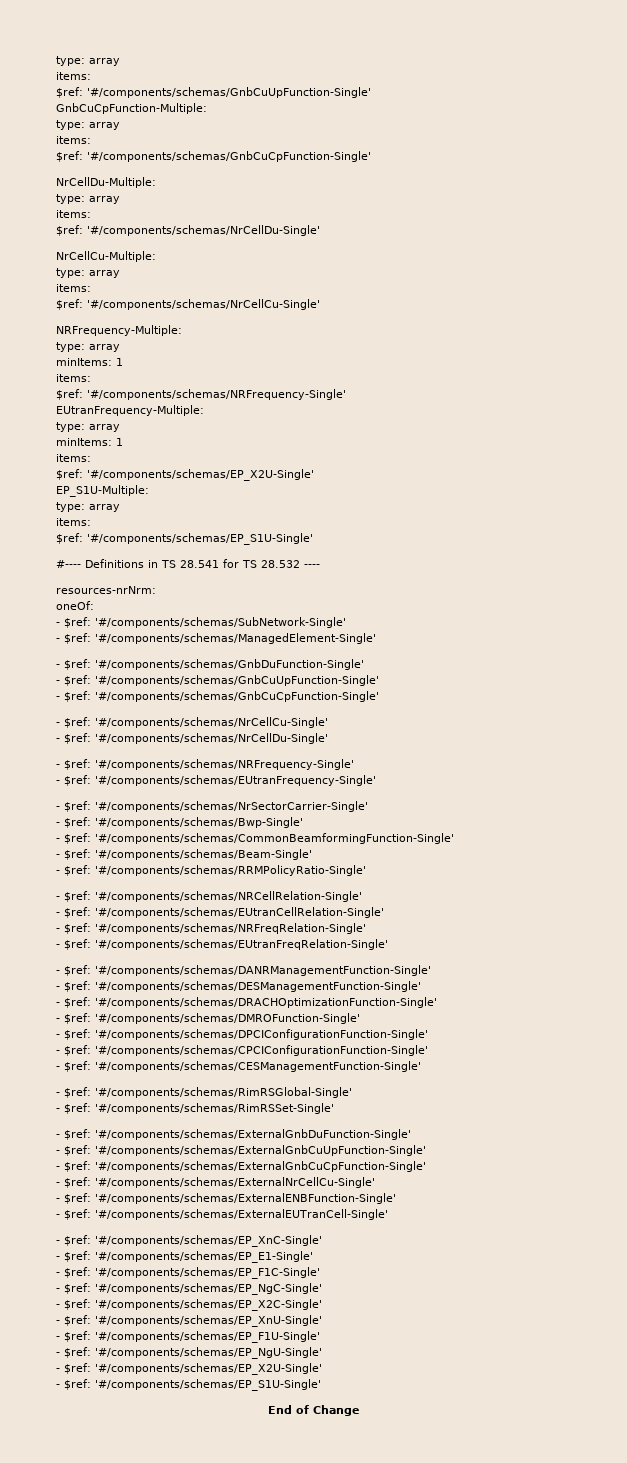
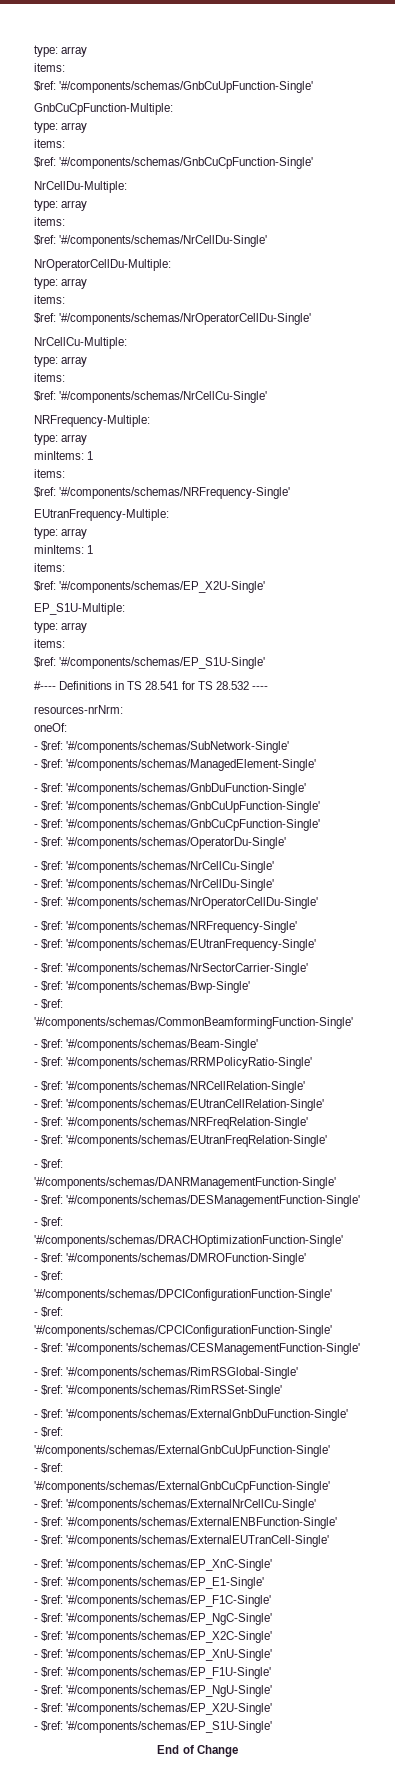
(320, 230) none -> [34,259,171,271] [34,277,88,289] [34,295,65,304] [34,313,312,325] // NrOperatorCellDu-Multiple: // type: array // items: // $ref: '#/components/schemas/NrOperatorCellDu-Single'
(379, 696) none -> [34,837,287,849] // - $ref: '#/components/schemas/OperatorDu-Single'
(328, 738) none -> [34,897,319,909] // - $ref: '#/components/schemas/NrOperatorCellDu-Single'

